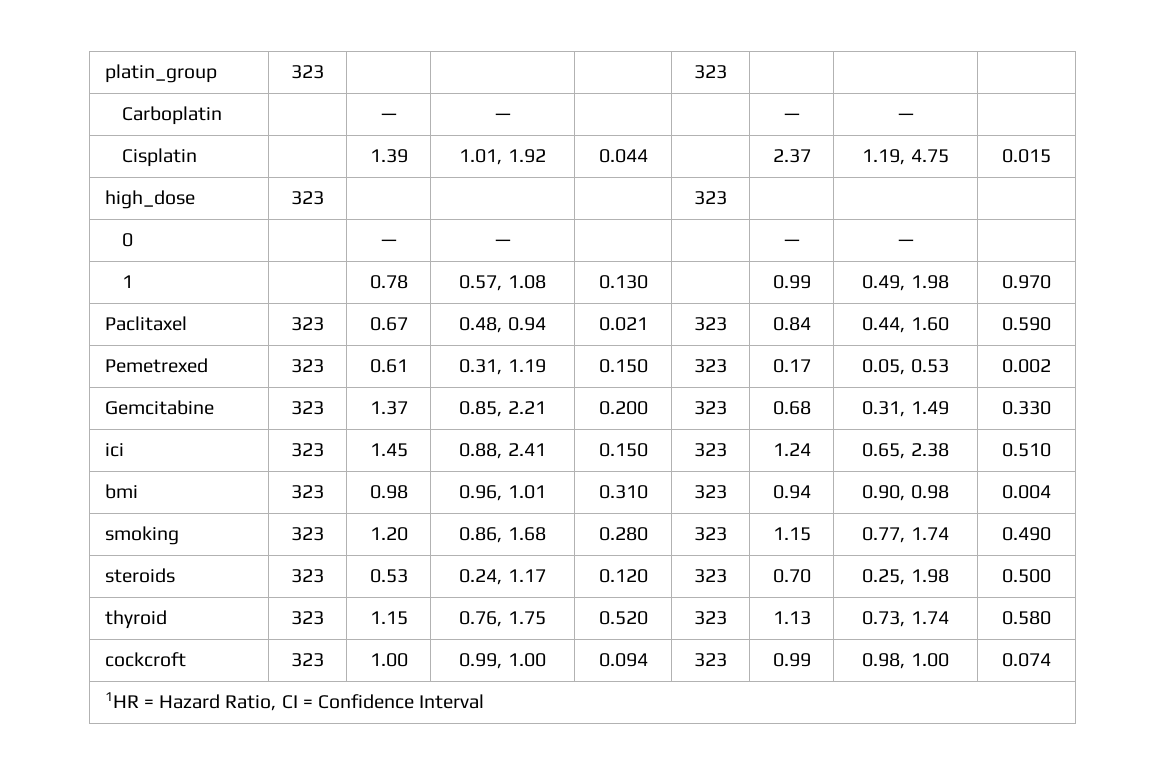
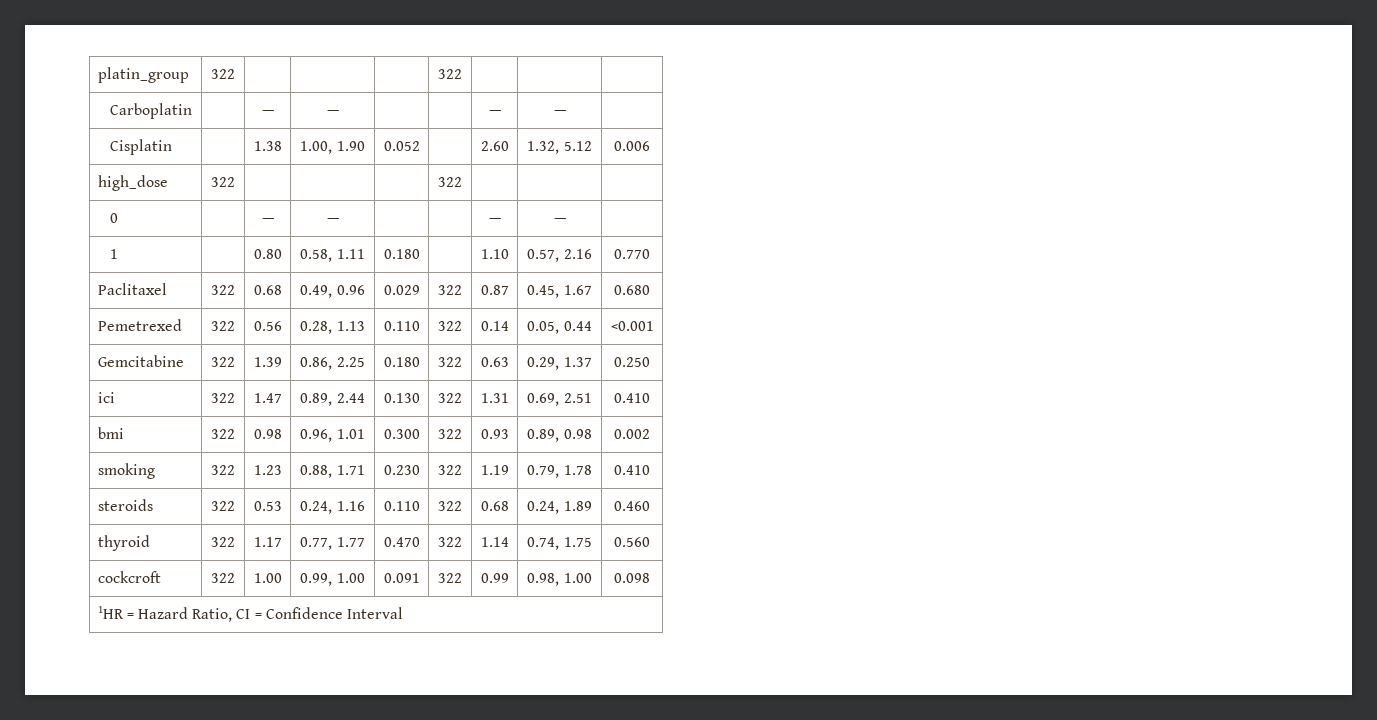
[291,65,324,79] [694,65,727,79] 323 | | | | 323 -> [211,69,235,79] [438,69,462,79] 322 | | | | 322
[369,149,408,163] [459,149,546,165] [598,149,648,163] [772,149,811,163] [862,149,949,165] [1002,149,1051,163] 1.39 | 1.01, 1.92 | 0.044 | | 2.37 | 1.19, 4.75 | 0.015 -> [253,141,282,151] [300,141,365,154] [383,141,420,151] [480,141,509,151] [527,141,592,154] [614,141,650,151] 1.38 | 1.00, 1.90 | 0.052 | | 2.60 | 1.32, 5.12 | 0.006
[291,191,324,205] [694,191,727,205] 323 | | | | 323 -> [211,177,235,187] [438,177,462,187] 322 | | | | 322
[369,275,408,289] [459,275,546,291] [598,275,648,289] [772,275,811,289] [862,275,949,291] [1002,275,1051,289] [104,316,187,331] [291,317,324,331] [369,317,408,331] [459,317,546,333] [598,317,648,331] [694,317,727,331] [772,317,811,331] [862,317,949,333] [1002,317,1051,331] [104,358,208,373] [291,359,324,373] [369,359,408,373] [459,359,546,375] [598,359,648,373] [694,359,727,373] [772,359,811,373] [862,359,949,375] [1002,359,1051,373] [104,400,214,415] [291,401,324,415] [369,401,408,415] [459,401,546,417] [598,401,648,415] [694,401,727,415] [772,401,811,415] [862,401,949,417] [1002,401,1051,415] [104,443,124,457] [291,443,324,457] [369,443,408,457] [459,443,546,459] [598,443,648,457] [694,443,727,457] [772,443,811,456] [862,443,949,459] [1002,443,1051,457] 0.78 | 0.57, 1.08 | 0.130 | | 0.99 | 0.49, 1.98 | 0.970 // Paclitaxel | 323 | 0.67 | 0.48, 0.94 | 0.021 | 323 | 0.84 | 0.44, 1.60 | 0.590 // Pemetrexed | 323 | 0.61 | 0.31, 1.19 | 0.150 | 323 | 0.17 | 0.05, 0.53 | 0.002 // Gemcitabine | 323 | 1.37 | 0.85, 2.21 | 0.200 | 323 | 0.68 | 0.31, 1.49 | 0.330 // ici | 323 | 1.45 | 0.88, 2.41 | 0.150 | 323 | 1.24 | 0.65, 2.38 | 0.510 -> [253,249,282,259] [300,249,365,262] [383,249,420,259] [480,249,509,259] [527,249,592,262] [614,249,650,259] [97,283,167,295] [211,285,235,295] [253,285,282,295] [300,285,365,298] [383,285,420,295] [438,285,462,295] [480,285,509,295] [527,285,592,298] [614,285,650,295] [97,319,182,331] [211,321,235,331] [253,321,282,331] [300,321,365,334] [383,321,420,331] [438,321,462,331] [480,321,509,331] [527,321,592,334] [610,321,654,331] [97,355,184,367] [211,357,235,367] [253,357,282,367] [300,357,365,370] [383,357,420,367] [438,357,462,367] [480,357,509,367] [527,357,592,370] [614,357,650,367] [97,392,115,403] [211,393,235,403] [253,393,282,403] [300,393,365,406] [383,393,420,403] [438,393,462,403] [480,393,509,403] [527,393,592,406] [614,393,650,403] 0.80 | 0.58, 1.11 | 0.180 | | 1.10 | 0.57, 2.16 | 0.770 // Paclitaxel | 322 | 0.68 | 0.49, 0.96 | 0.029 | 322 | 0.87 | 0.45, 1.67 | 0.680 // Pemetrexed | 322 | 0.56 | 0.28, 1.13 | 0.110 | 322 | 0.14 | 0.05, 0.44 | <0.001 // Gemcitabine | 322 | 1.39 | 0.86, 2.25 | 0.180 | 322 | 0.63 | 0.29, 1.37 | 0.250 // ici | 322 | 1.47 | 0.89, 2.44 | 0.130 | 322 | 1.31 | 0.69, 2.51 | 0.410
[291,485,324,499] 323 -> [211,429,235,439] 322
[598,485,648,499] [694,485,727,499] [772,485,811,499] [862,485,949,501] [1002,485,1051,499] 0.310 | 323 | 0.94 | 0.90, 0.98 | 0.004 -> [383,429,420,439] [438,429,462,439] [480,429,509,439] [527,429,592,442] [614,429,650,439] 0.300 | 322 | 0.93 | 0.89, 0.98 | 0.002
[291,527,324,541] [369,527,408,541] [459,527,546,543] [598,527,648,541] [694,527,727,541] [772,527,811,541] [862,527,949,543] [1002,527,1051,541] 323 | 1.20 | 0.86, 1.68 | 0.280 | 323 | 1.15 | 0.77, 1.74 | 0.490 -> [211,465,235,475] [253,465,282,475] [300,465,365,478] [383,465,420,475] [438,465,462,475] [480,465,509,475] [527,465,592,478] [614,465,650,475] 322 | 1.23 | 0.88, 1.71 | 0.230 | 322 | 1.19 | 0.79, 1.78 | 0.410
[291,569,324,583] 323 -> [211,501,235,511] 322
[507,569,546,582] [598,569,648,583] [694,569,727,583] [772,569,811,583] [862,569,949,585] [1002,569,1051,583] [104,610,167,629] [291,611,324,625] [369,611,408,625] [459,611,546,627] [598,611,648,625] [694,611,727,625] [772,611,811,625] [862,611,949,627] [1002,611,1051,625] 1.17 | 0.120 | 323 | 0.70 | 0.25, 1.98 | 0.500 // thyroid | 323 | 1.15 | 0.76, 1.75 | 0.520 | 323 | 1.13 | 0.73, 1.74 | 0.580 -> [336,501,365,511] [383,501,420,511] [438,501,462,511] [480,501,509,511] [527,501,592,514] [614,501,650,511] [97,535,150,551] [211,537,235,547] [253,537,282,547] [300,537,365,550] [383,537,420,547] [438,537,462,547] [480,537,509,547] [527,537,592,550] [614,537,650,547] 1.16 | 0.110 | 322 | 0.68 | 0.24, 1.89 | 0.460 // thyroid | 322 | 1.17 | 0.77, 1.77 | 0.470 | 322 | 1.14 | 0.74, 1.75 | 0.560
[291,653,324,667] 323 -> [211,573,235,583] 322
[598,653,648,667] [694,653,727,667] 0.094 | 323 -> [383,573,420,583] [438,573,462,583] 0.091 | 322
[1002,653,1051,667] 0.074 -> [614,573,650,583] 0.098

